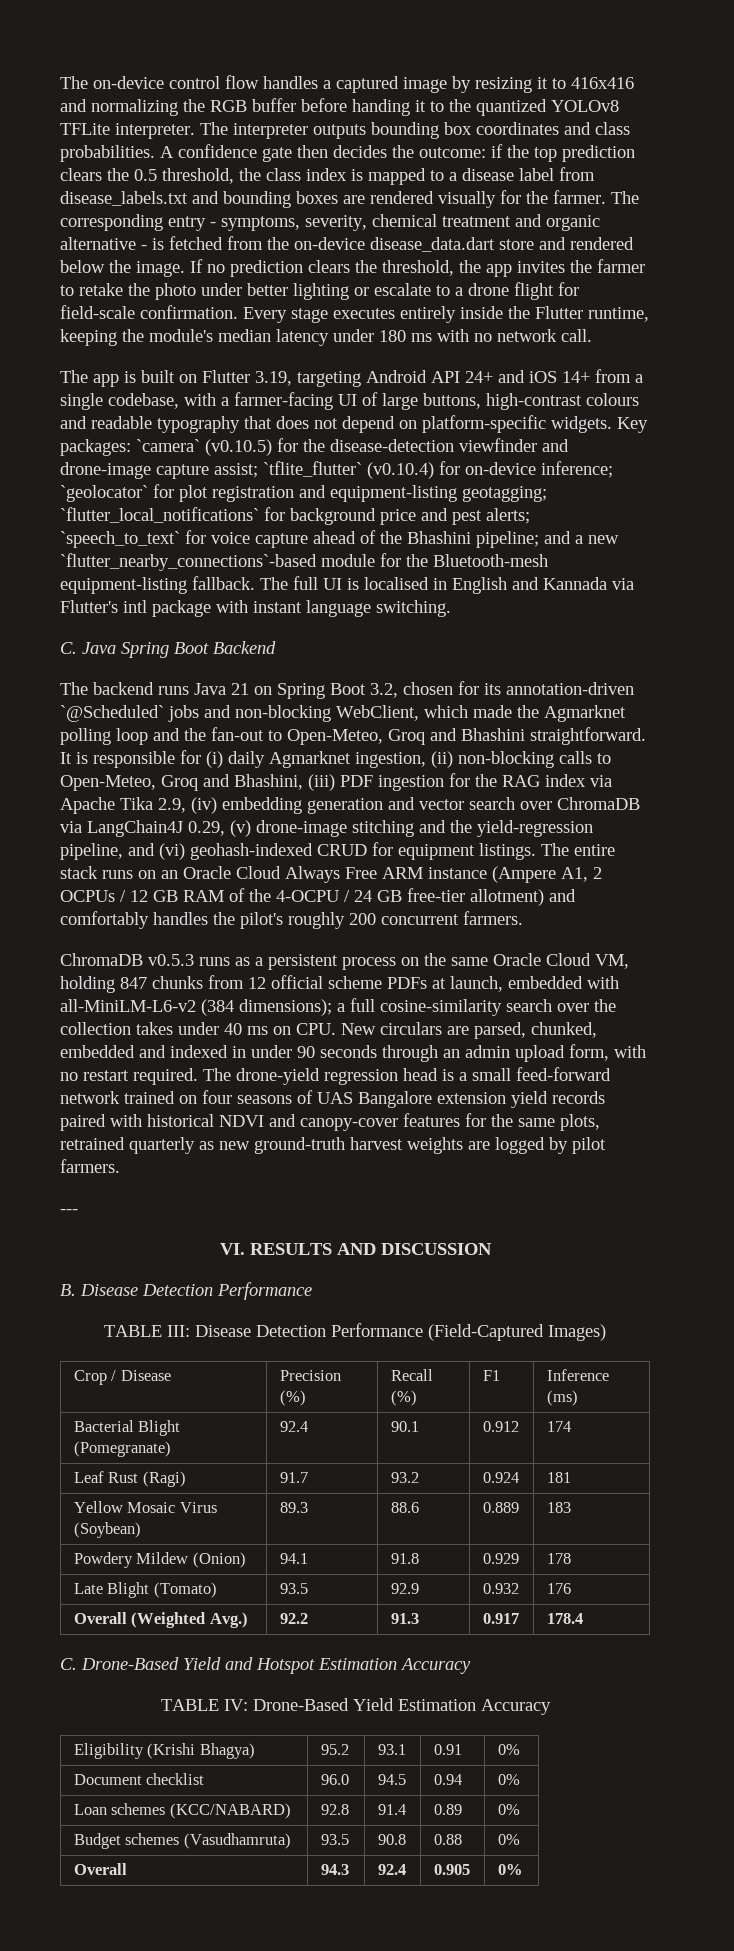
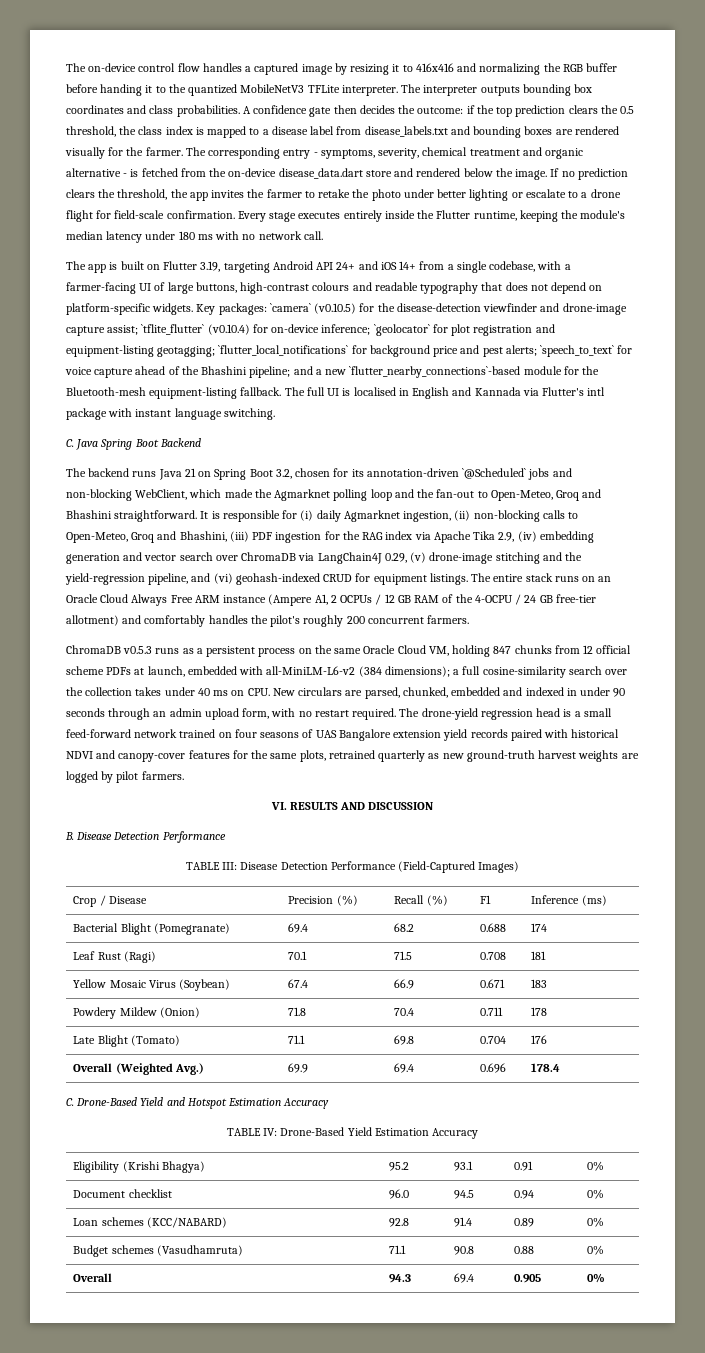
[551,100,619,112] YOLOv8 -> [240,84,305,93] MobileNetV3
[60,1209,78,1214] // --- -> (184, 775) none
[279,1421,308,1432] [390,1421,419,1432] [482,1421,519,1432] 92.4 | 90.1 | 0.912 -> [288,923,309,933] [394,923,415,932] [480,923,507,932] 69.4 | 68.2 | 0.688
[279,1472,308,1483] [390,1472,419,1483] [482,1472,519,1483] 91.7 | 93.2 | 0.924 -> [288,951,308,960] [394,951,413,960] [480,952,507,960] 70.1 | 71.5 | 0.708
[279,1502,308,1513] [390,1502,419,1513] [482,1502,519,1513] 89.3 | 88.6 | 0.889 -> [288,979,309,988] [394,979,415,989] [480,979,506,988] 67.4 | 66.9 | 0.671
[279,1553,308,1564] [390,1553,419,1564] [482,1553,519,1564] 94.1 | 91.8 | 0.929 -> [288,1007,307,1016] [394,1008,415,1016] [480,1007,504,1016] 71.8 | 70.4 | 0.711
[279,1583,308,1594] [390,1583,419,1594] [482,1583,519,1594] 93.5 | 92.9 | 0.932 -> [288,1035,306,1044] [394,1035,415,1045] [480,1036,507,1044] 71.1 | 69.8 | 0.704
[279,1613,308,1624] [390,1613,419,1624] [482,1613,519,1624] 92.2 | 91.3 | 0.917 -> [288,1063,309,1073] [394,1063,415,1073] [480,1063,507,1073] 69.9 | 69.4 | 0.696
[320,1834,349,1845] 93.5 -> [389,1245,407,1254] 71.1
[377,1864,406,1875] 92.4 -> [454,1273,475,1283] 69.4

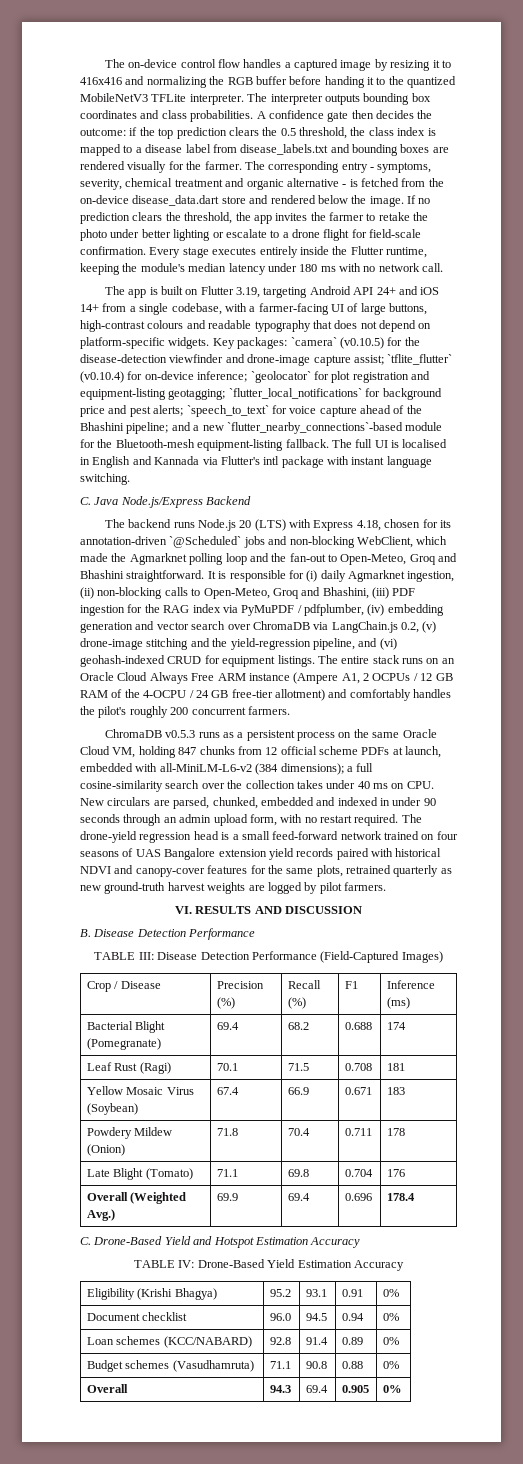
[100,439,159,450] Spring Boot -> [120,496,203,508] Node.js/Express
[158,468,292,480] Java 21 on Spring Boot 3.2, -> [197,519,381,531] Node.js 20 (LTS) with Express 4.18,
[433,531,515,543] Apache Tika 2.9, -> [241,604,364,616] PyMuPDF / pdfplumber,
[317,552,407,564] LangChain4J 0.29, -> [331,621,419,633] LangChain.js 0.2,

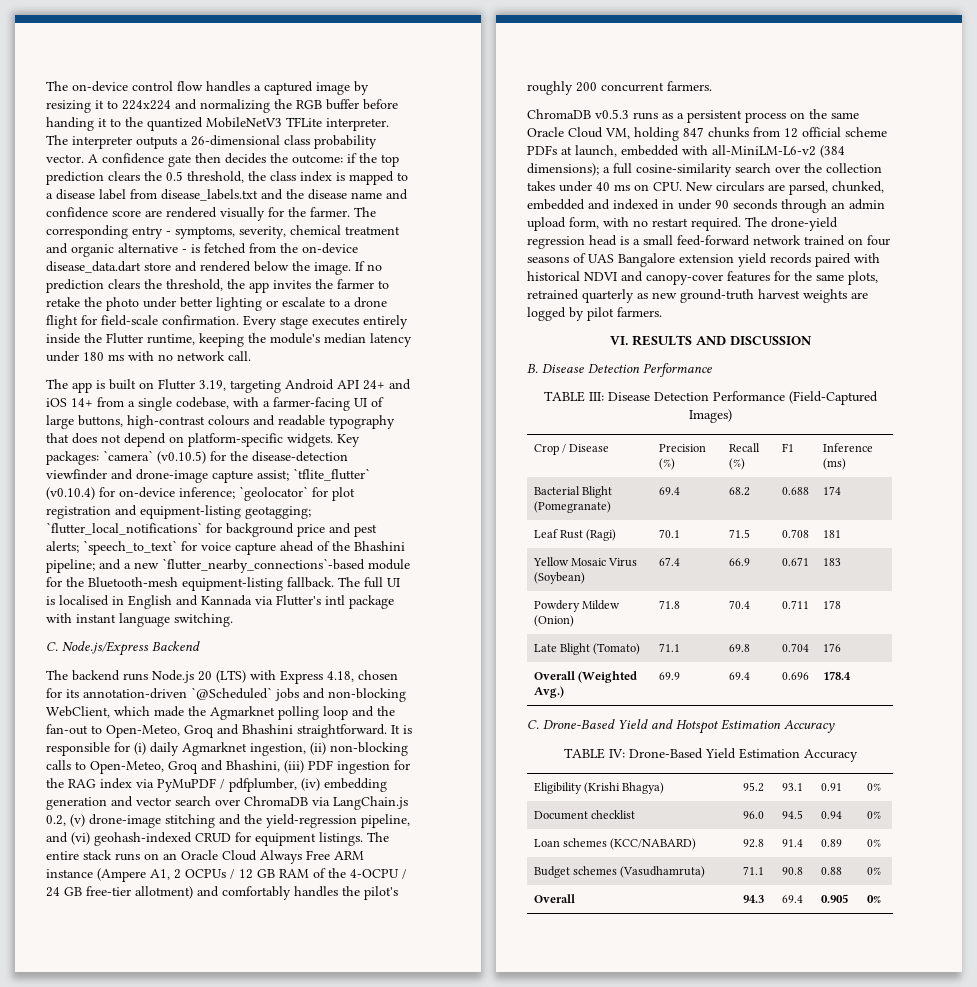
[80,77,122,85] 416x416 -> [122,100,171,110] 224x224
[363,93,431,105] [80,110,254,122] bounding box coordinates and class probabilities. -> [181,135,377,149] [46,154,84,163] a 26-dimensional class probability vector.
[352,144,430,156] bounding boxes -> [286,189,408,200] [46,207,141,218] the disease name and confidence score
[94,497,119,505] Java -> (58, 646) none

